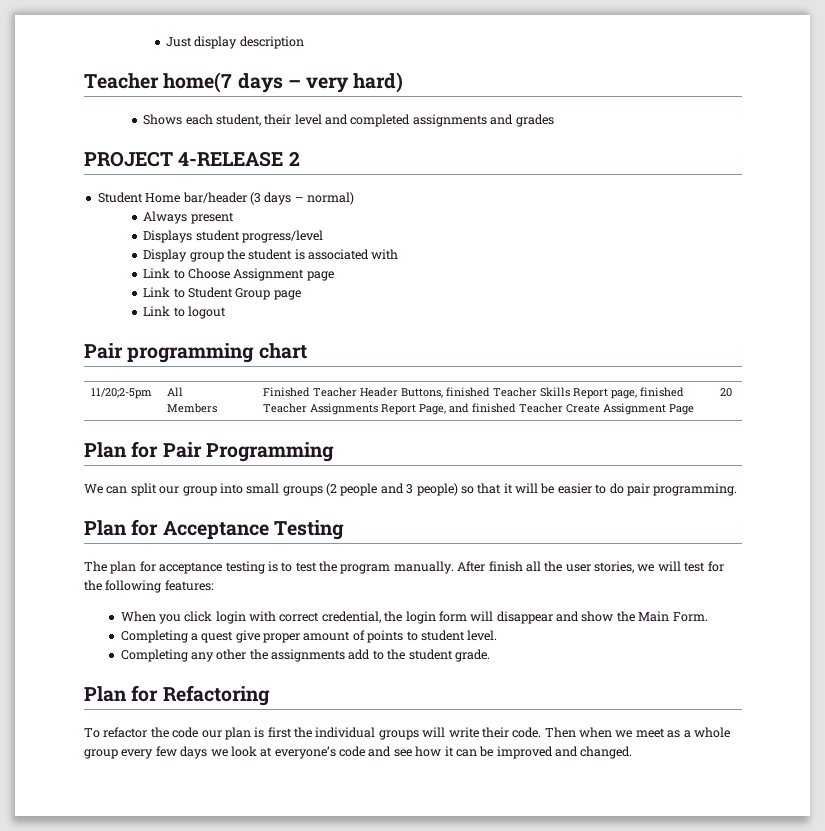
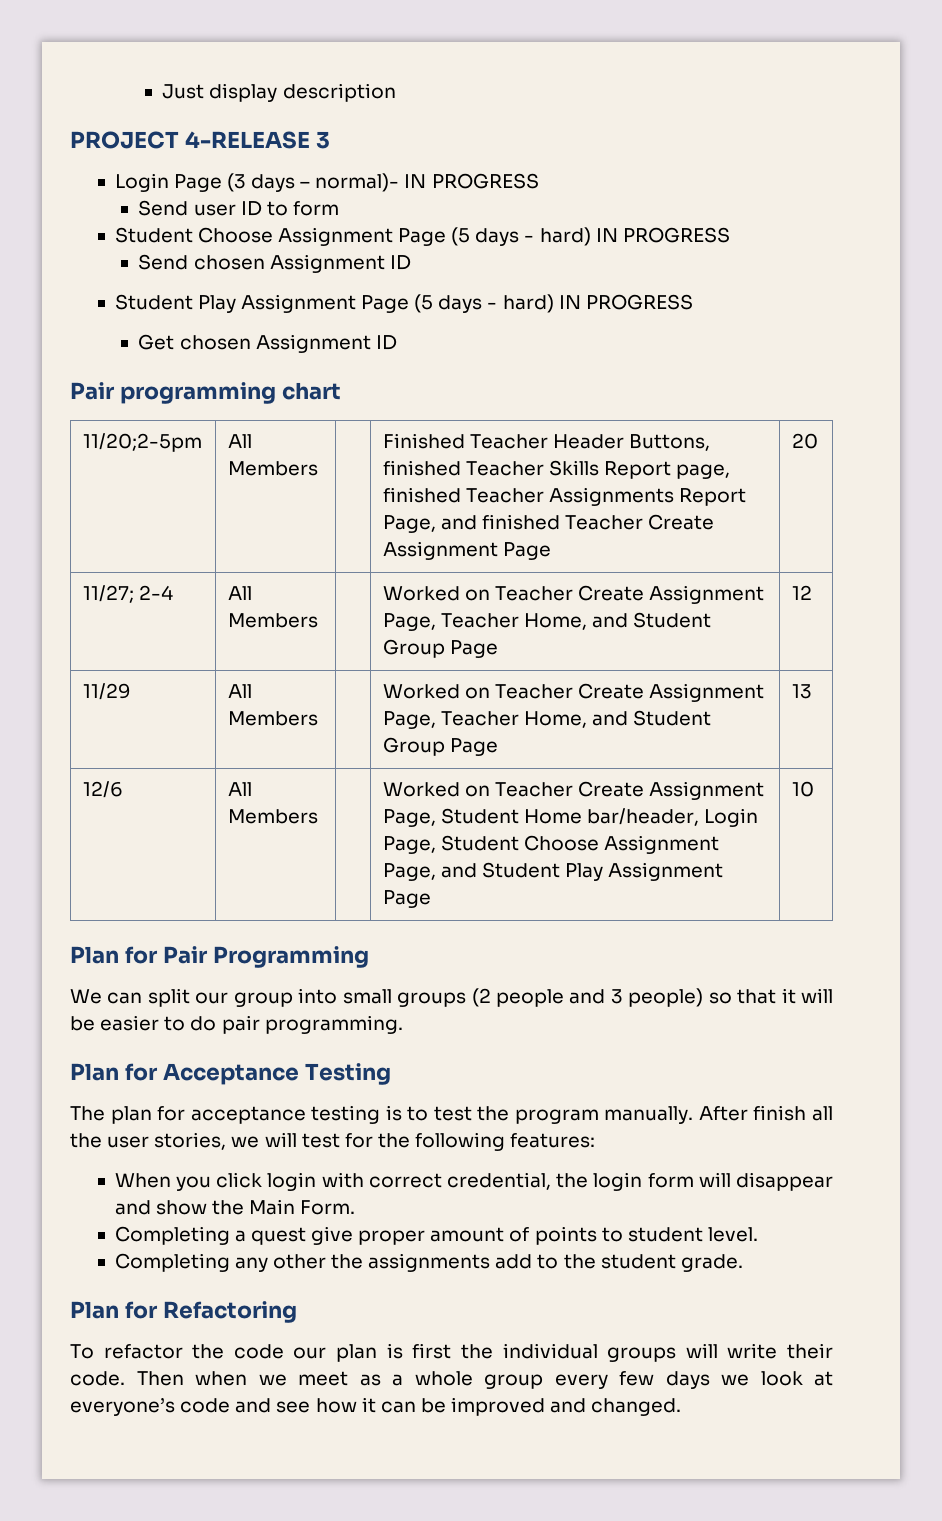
[84,72,404,93] [143,114,554,127] [84,151,300,167] [97,192,354,205] [143,211,234,224] [143,230,323,243] [143,249,399,262] [143,268,334,281] [143,287,301,300] [143,306,226,319] Teacher home(7 days – very hard) // Shows each student, their level and completed assignments and grades // PROJECT 4-RELEASE 2 // Student Home bar/header (3 days – normal) // Always present // Displays student progress/level // Display group the student is associated with // Link to Choose Assignment page // Link to Student Group page // Link to logout -> [70,131,330,149] [114,173,539,192] [138,200,340,216] [114,227,730,246] [138,254,411,273] [114,294,693,313] [138,334,397,353] PROJECT 4-RELEASE 3 // Login Page (3 days – normal)- IN PROGRESS // Send user ID to form // Student Choose Assignment Page (5 days - hard) IN PROGRESS // Send chosen Assignment ID // Student Play Assignment Page (5 days - hard) IN PROGRESS // Get chosen Assignment ID
(733, 392) none -> [82,585,173,603] [227,586,252,600] [227,613,318,628] [382,585,765,604] [382,612,712,631] [382,639,498,658] [791,585,812,600] [82,683,131,700] [227,684,252,698] [227,711,318,726] [382,683,765,702] [382,710,712,729] [382,737,498,756] [791,684,812,699] [82,781,123,798] [227,782,252,796] [227,809,318,824] [382,781,765,800] [382,808,759,827] [382,835,720,854] [382,862,724,881] [382,890,431,908] [791,781,814,797] // 11/27; 2-4 | All Members | | Worked on Teacher Create Assignment Page, Teacher Home, and Student Group Page | 12 // 11/29 | All Members | | Worked on Teacher Create Assignment Page, Teacher Home, and Student Group Page | 13 // 12/6 | All Members | | Worked on Teacher Create Assignment Page, Student Home bar/header, Login Page, Student Choose Assignment Page, and Student Play Assignment Page | 10

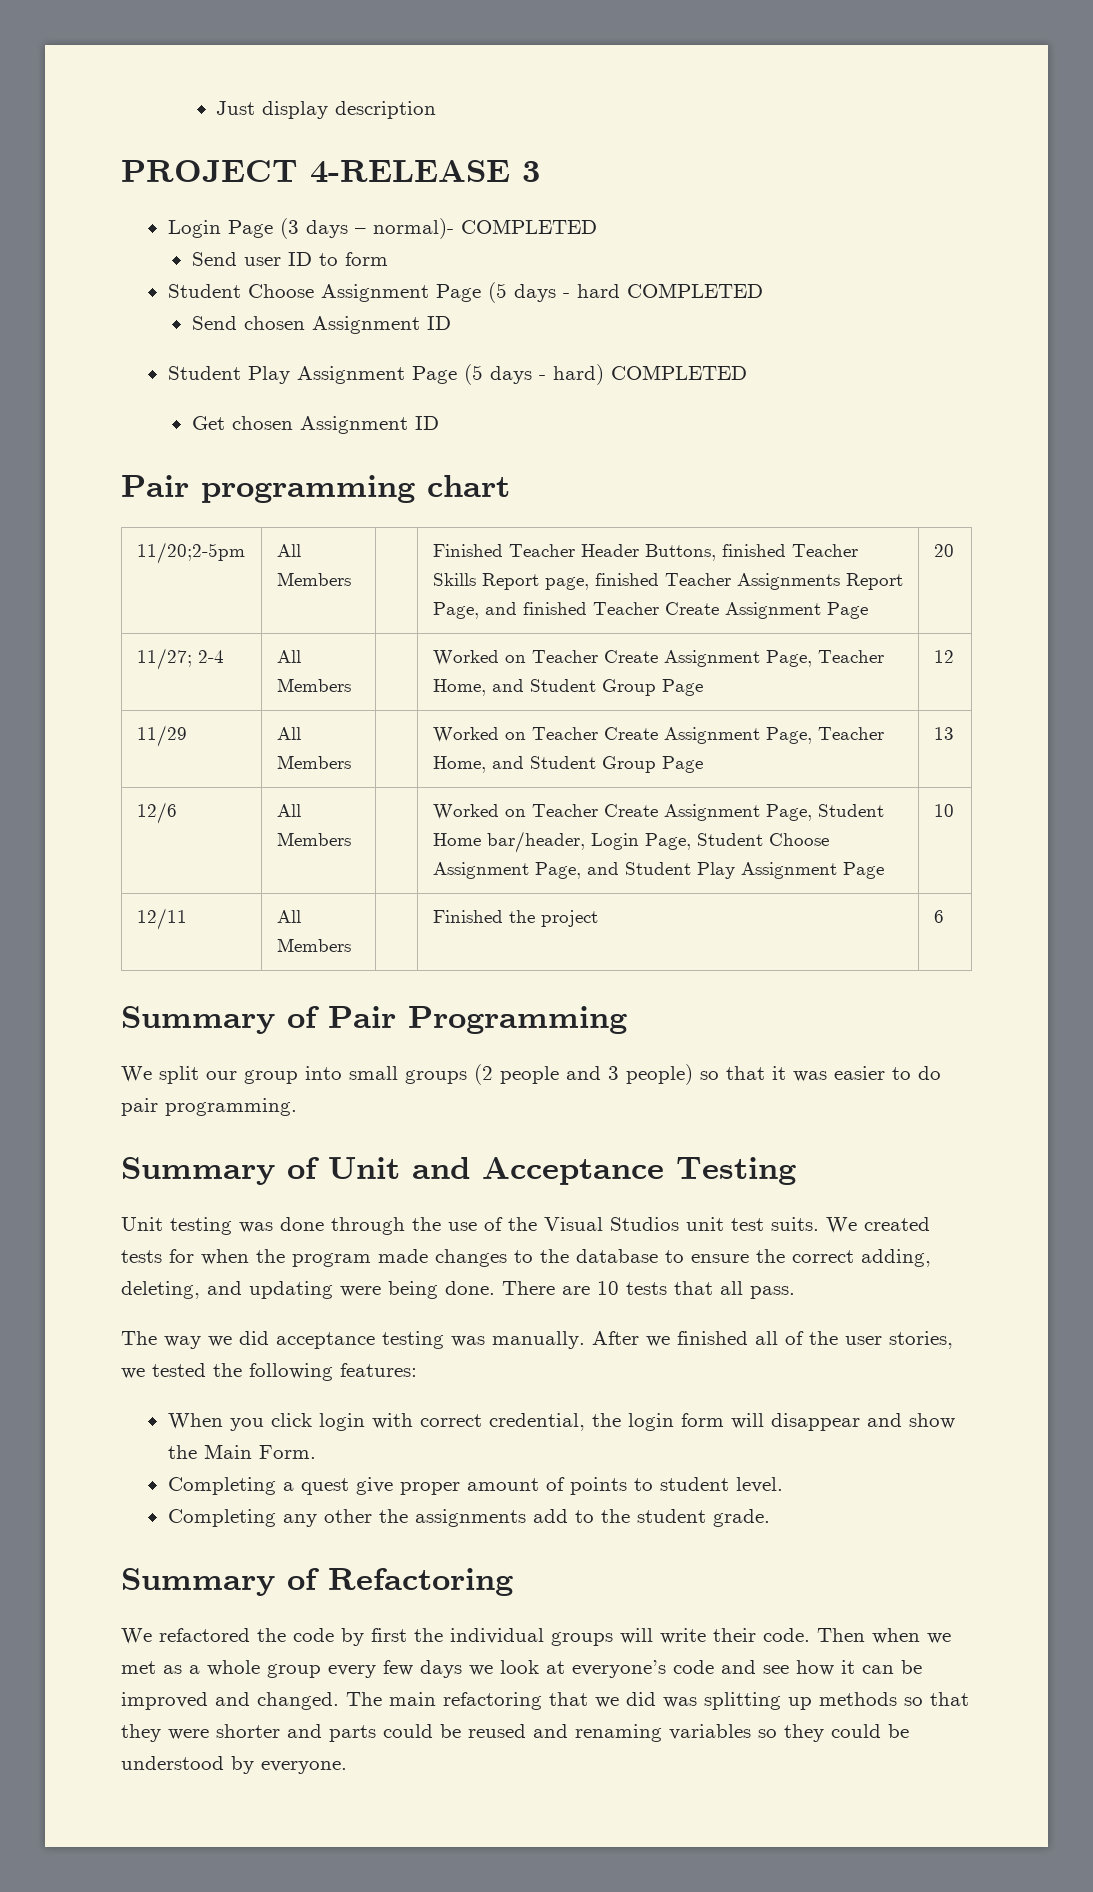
[404,173,539,189] IN PROGRESS -> [460,219,597,234] COMPLETED
[539,227,730,246] hard) IN PROGRESS -> [576,283,763,298] hard COMPLETED
[558,294,693,310] IN PROGRESS -> [610,365,747,380] COMPLETED
[70,946,158,964] // Plan for -> [136,908,187,930] [276,910,301,923] [276,938,351,952] [432,910,598,927] [933,910,944,923] [121,1006,319,1034] // 12/11 | All Members | | Finished the project | 6 // Summary of
[107,992,143,1004] can -> (152, 1074) none
[801,988,833,1003] [70,1016,95,1031] will be -> [793,1071,827,1082] was
[70,1063,391,1085] [70,1105,833,1124] Plan for Acceptance Testing // The plan for acceptance testing is to test the program manually. After finish all -> [121,1157,796,1185] [121,1217,930,1235] [121,1249,931,1267] [121,1281,795,1299] [121,1331,804,1349] Summary of Unit and Acceptance Testing // Unit testing was done through the use of the Visual Studios unit test suits. We created tests for when the program made changes to the database to ensure the correct adding, deleting, and updating were being done. There are 10 tests that all pass. // The way we did acceptance testing was manually. After we finished all of
[264,1132,373,1148] will test for -> [152,1363,206,1377] tested
[70,1301,158,1319] Plan for -> [121,1568,319,1596] Summary of
[70,1343,403,1362] To refactor the code our plan is -> [121,1628,364,1646] We refactored the code by
[298,1371,348,1386] meet -> [121,1661,156,1674] met
(682, 1407) none -> [346,1692,969,1710] [121,1724,909,1742] [121,1756,347,1774] The main refactoring that we did was splitting up methods so that they were shorter and parts could be reused and renaming variables so they could be understood by everyone.

